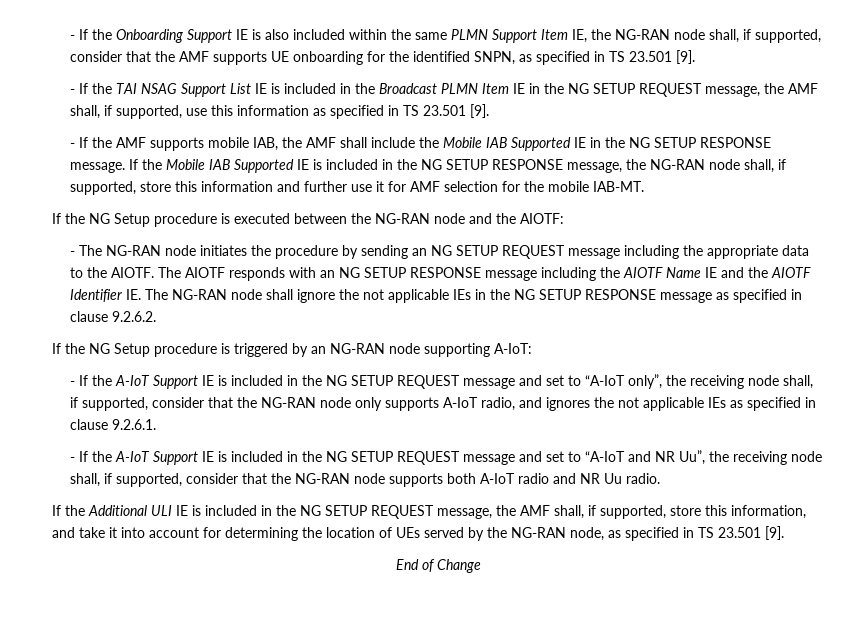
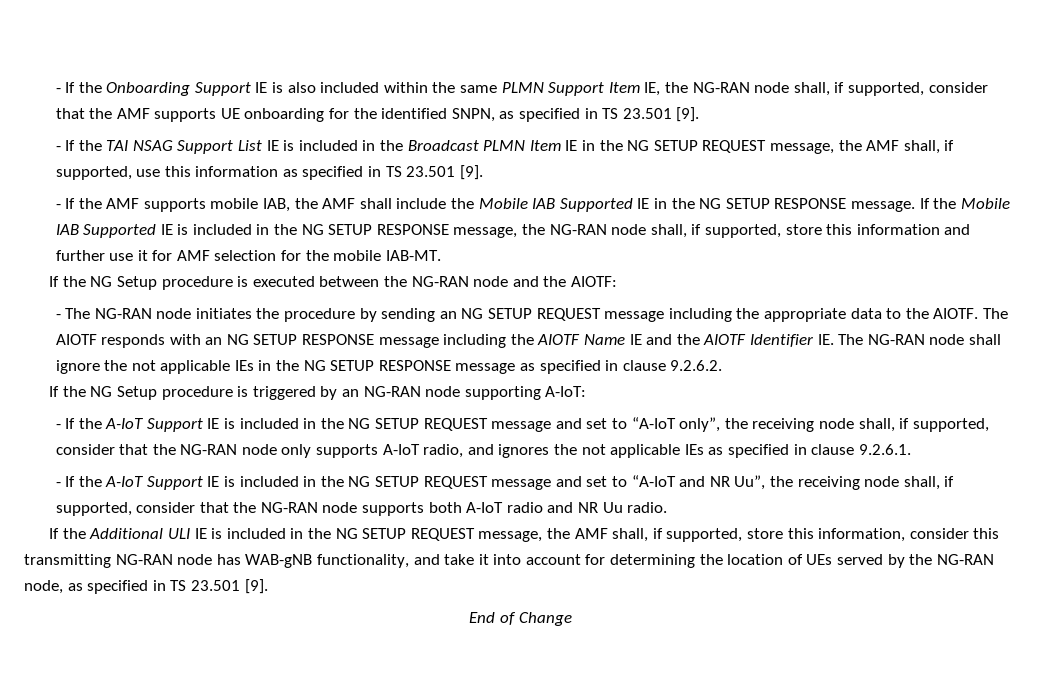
(806, 512) none -> [909,528,1000,539] [24,554,409,568] consider this transmitting NG-RAN node has WAB-gNB functionality,

